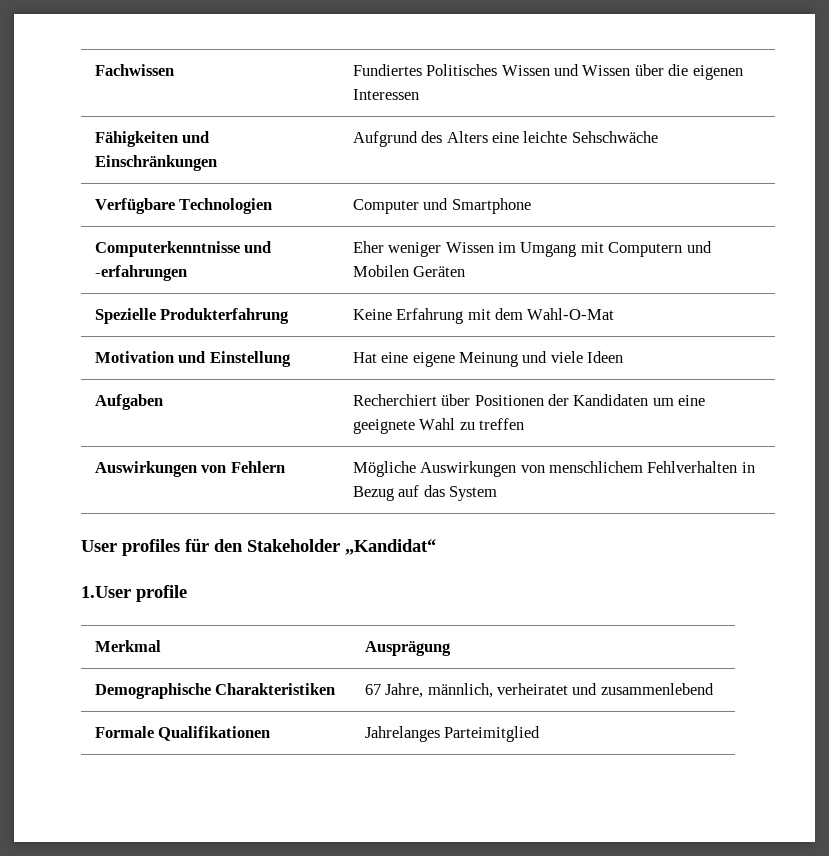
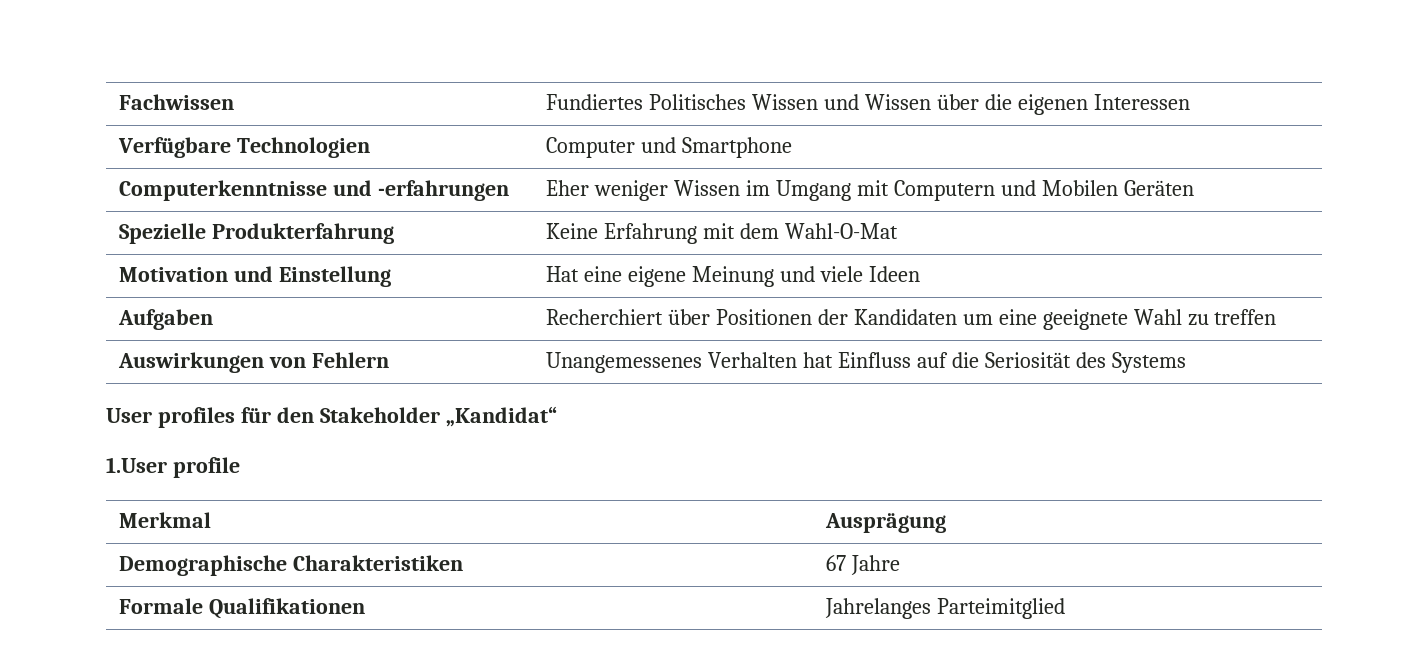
[94,131,210,147] [94,155,217,171] [352,131,658,147] // Fähigkeiten und Einschränkungen | Aufgrund des Alters eine leichte Sehschwäche -> (1190, 102) none
[352,461,755,477] [352,485,498,501] Mögliche Auswirkungen von menschlichem Fehlverhalten in Bezug auf das System -> [546,352,1186,373] Unangemessenes Verhalten hat Einfluss auf die Seriosität des Systems
[385,683,714,698] Jahre, männlich, verheiratet und zusammenlebend -> [850,555,900,575] Jahre

